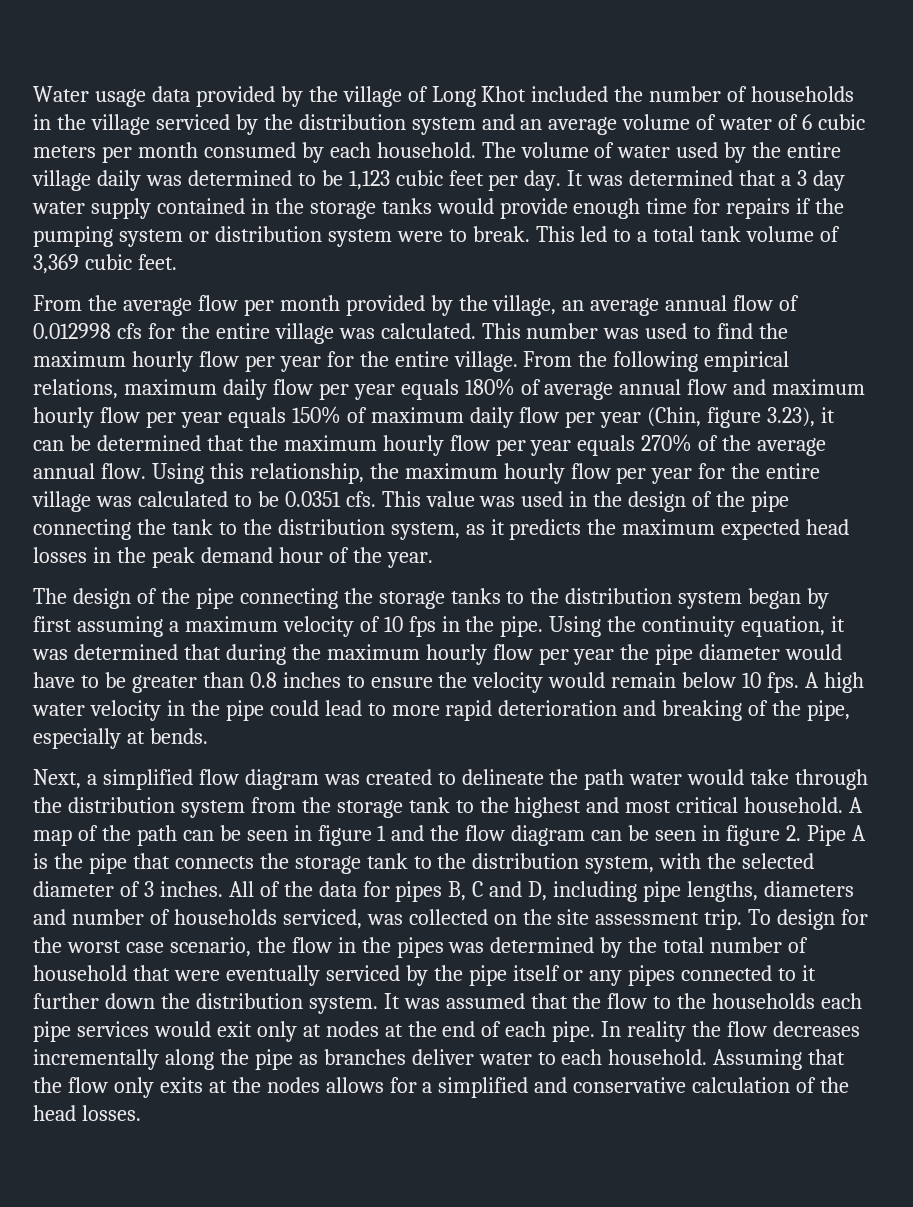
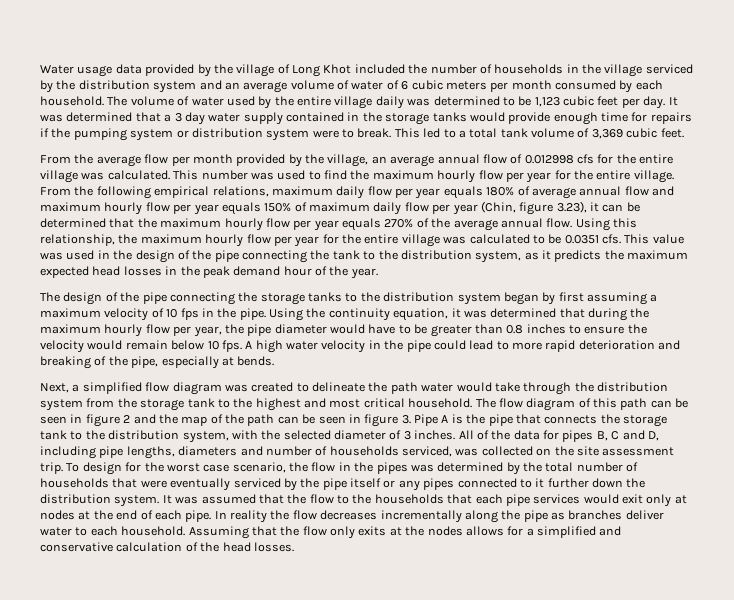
[573,649,615,665] year -> [193,326,222,337] year,
[849,797,864,813] A -> [475,398,689,411] [40,414,178,427] The flow diagram of this path can be seen in figure 2 and the
[377,825,801,846] 1 and the flow diagram can be seen in figure 2. -> [401,415,411,424] 3.
[33,965,127,981] household -> [40,478,109,488] households
(816, 1001) none -> [447,494,473,504] that

